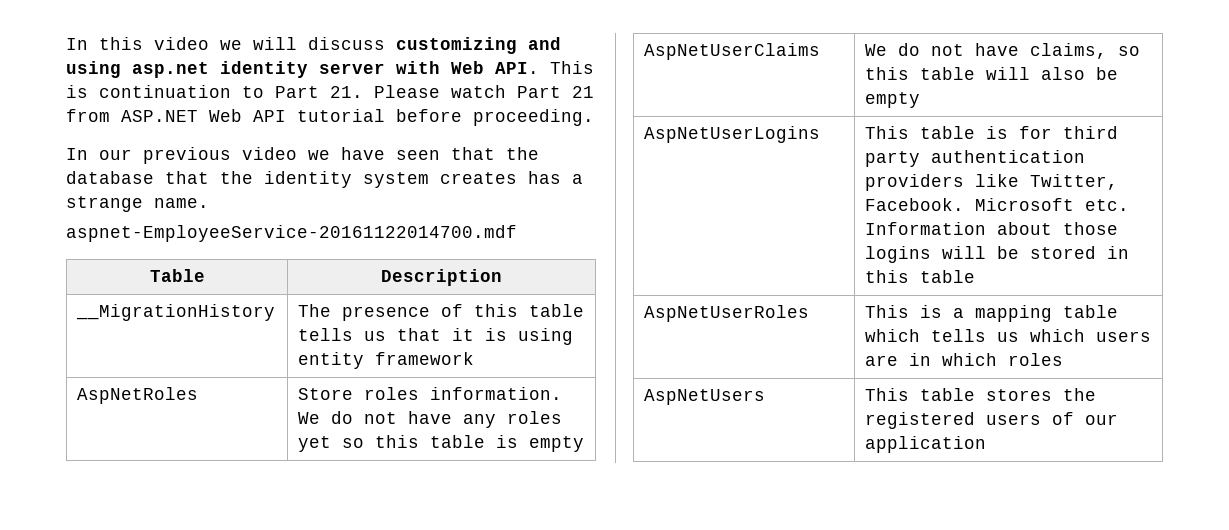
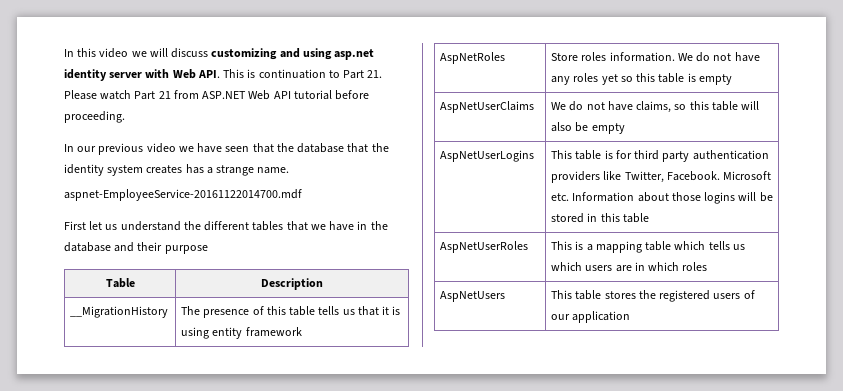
(517, 233) none -> [64,221,388,231] [64,242,208,254] // First let us understand the different tables that we have in the database and their purpose

